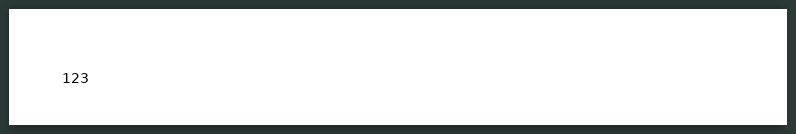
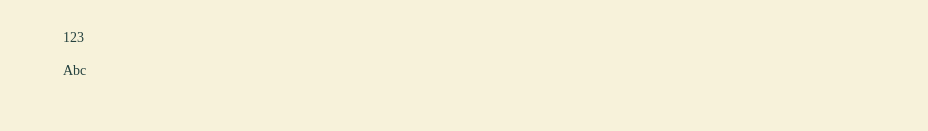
(89, 78) none -> [63,65,86,75] // Abc

